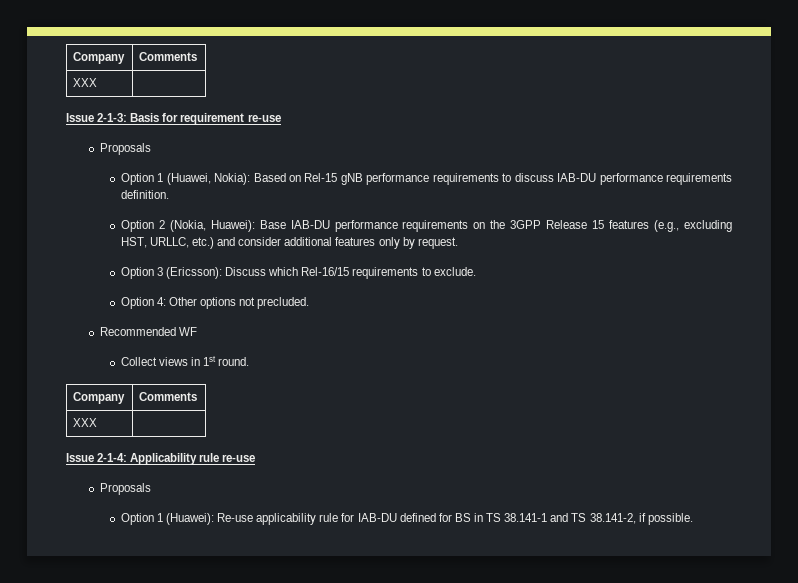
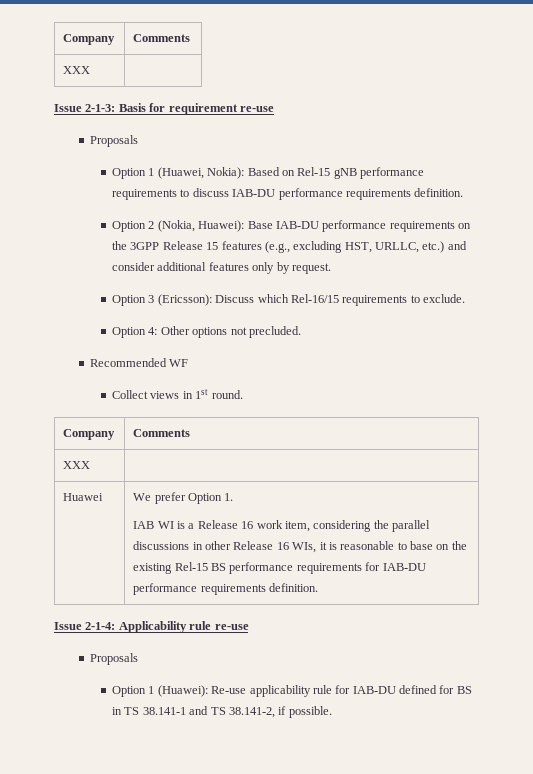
(98, 422) none -> [63,493,104,501] [133,492,234,504] [133,520,431,532] [133,541,467,553] [133,562,426,574] [133,583,319,595] // Huawei | We prefer Option 1. // IAB WI is a Release 16 work item, considering the parallel discussions in other Release 16 WIs, it is reasonable to base on the existing Rel-15 BS performance requirements for IAB-DU performance requirements definition.

